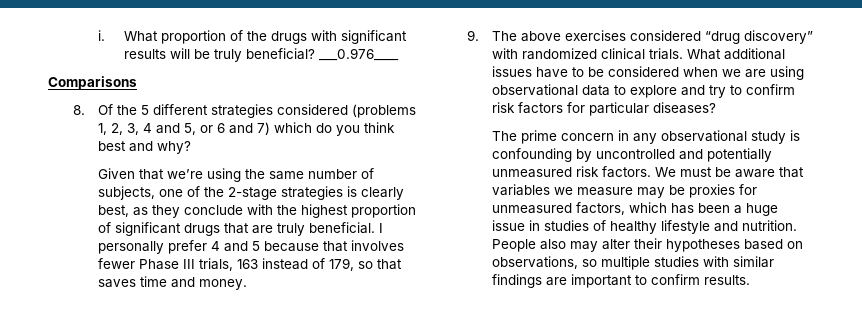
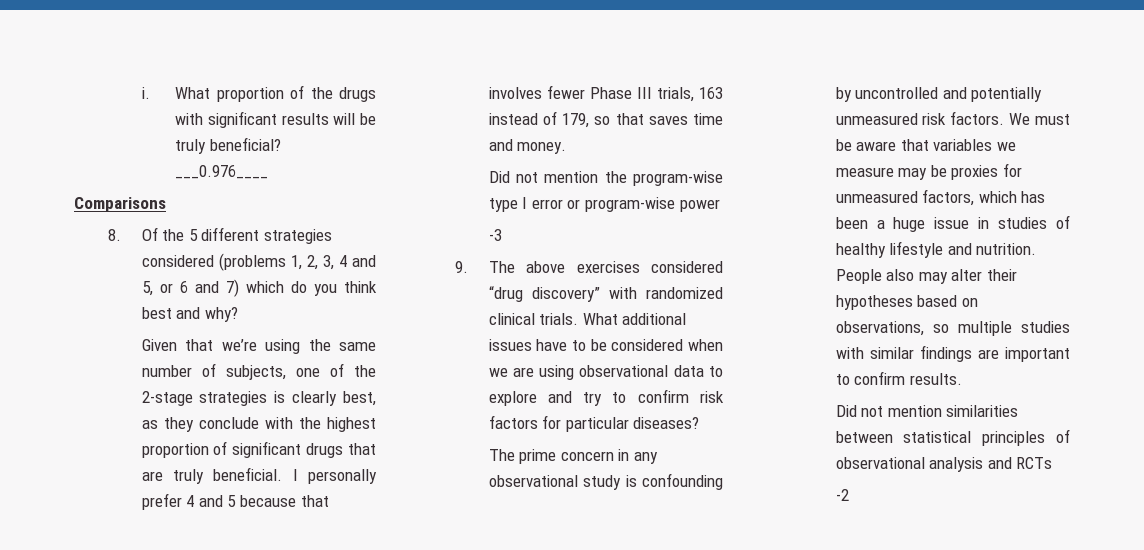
(248, 284) none -> [488,171,723,186] [488,197,720,212] [488,229,502,241] // Did not mention the program-wise type I error or program-wise power // -3
(751, 280) none -> [835,405,1019,417] [835,429,1070,446] [835,457,1053,472] [835,489,849,501] // Did not mention similarities between statistical principles of observational analysis and RCTs // -2

